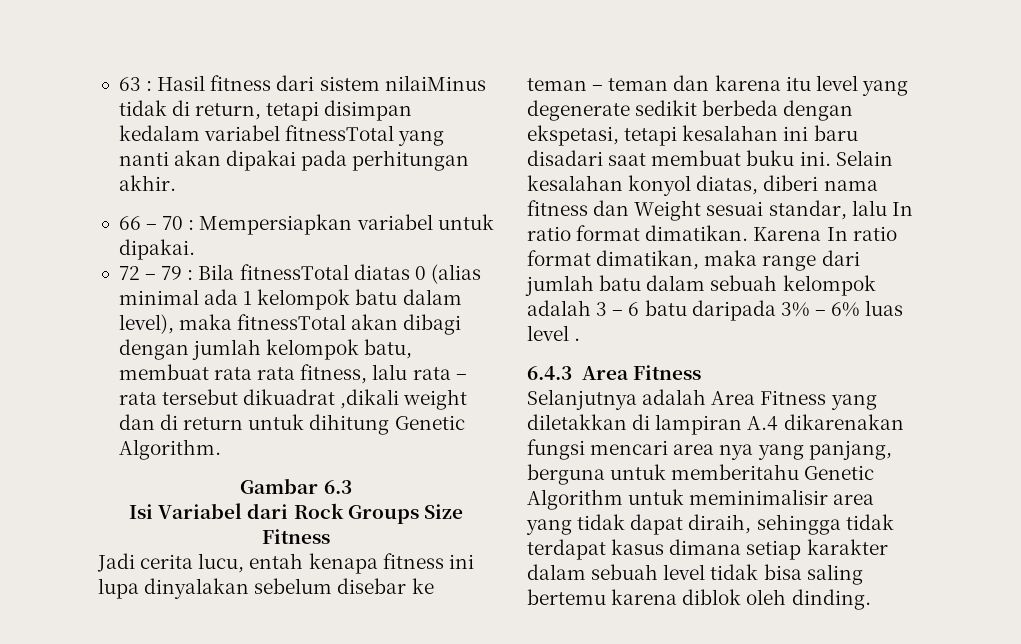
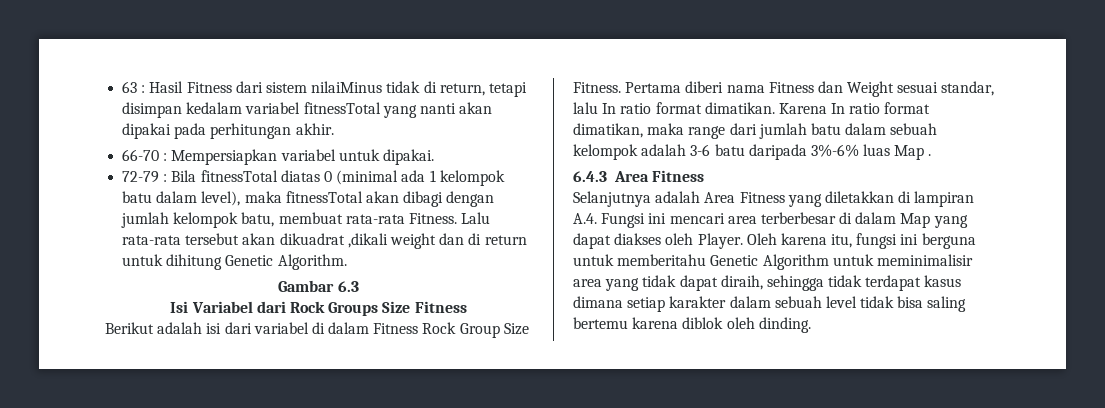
[210,75,272,91] fitness -> [186,82,232,93] Fitness
[118,216,184,230] 66 – 70 -> [122,149,160,161] 66-70
[118,266,183,280] 72 – 79 -> [122,171,160,183] 72-79
[430,264,481,284] [118,289,199,305] (alias minimal -> [336,170,399,185] (minimal
[214,364,467,384] [118,389,239,405] rata rata fitness, lalu rata – rata tersebut -> [345,212,491,224] [122,233,276,245] rata-rata Fitness. Lalu rata-rata tersebut akan
[97,553,474,574] [98,578,434,599] [527,75,908,96] [527,100,854,121] [527,125,858,146] [527,150,893,166] [527,175,759,196] Jadi cerita lucu, entah kenapa fitness ini lupa dinyalakan sebelum disebar ke teman – teman dan karena itu level yang degenerate sedikit berbeda dengan ekspetasi, tetapi kesalahan ini baru disadari saat membuat buku ini. Selain kesalahan konyol diatas, -> [105,322,529,338] [573,82,682,93] Berikut adalah isi dari variabel di dalam Fitness Rock Group Size Fitness. Pertama
[527,200,588,216] fitness -> [768,82,814,93] Fitness
[596,300,904,321] [527,325,569,341] 3 – 6 batu daripada 3% – 6% luas level -> [690,144,925,160] 3-6 batu daripada 3%-6% luas Map
[747,414,904,431] [527,439,892,460] A.4 dikarenakan fungsi mencari area nya yang panjang, -> [573,212,968,228] [573,233,919,249] A.4. Fungsi ini mencari area terberbesar di dalam Map yang dapat diakses oleh Player. Oleh karena itu, fungsi ini

